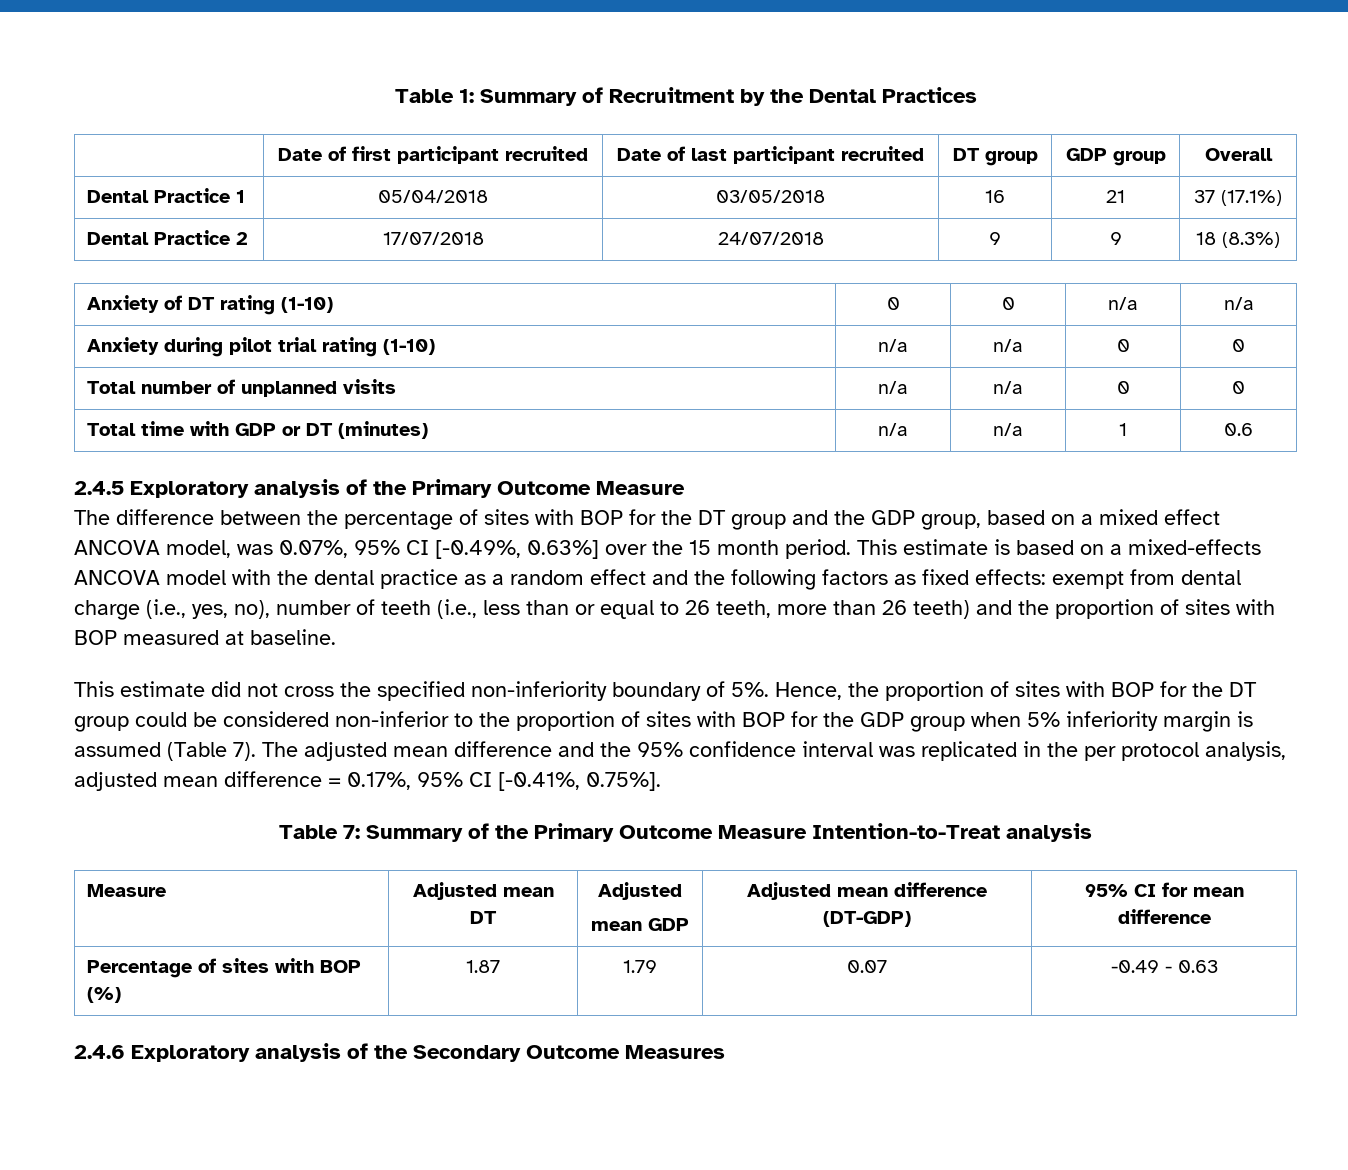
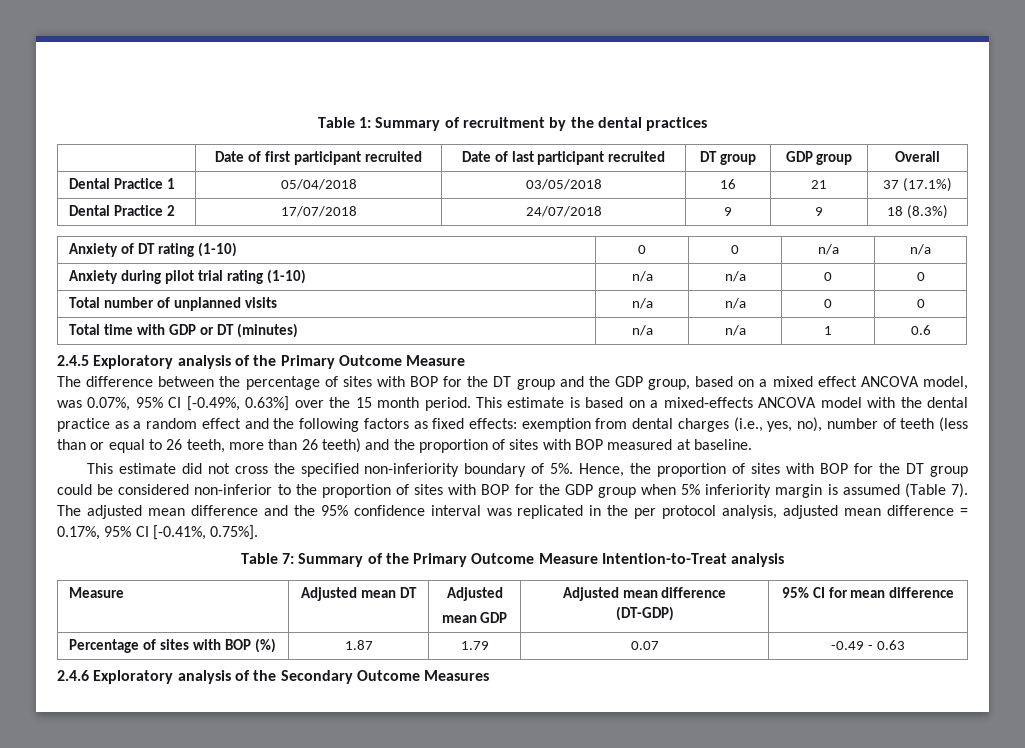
[608,87,734,103] Recruitment -> [463,117,545,128] recruitment
[808,87,977,103] Dental Practices -> [597,117,708,131] dental practices
[1052,571,1124,589] exempt -> [521,418,591,432] exemption
[74,600,140,620] charge -> [677,418,729,432] charges
[437,599,520,619] (i.e., less -> [939,417,969,432] (less

